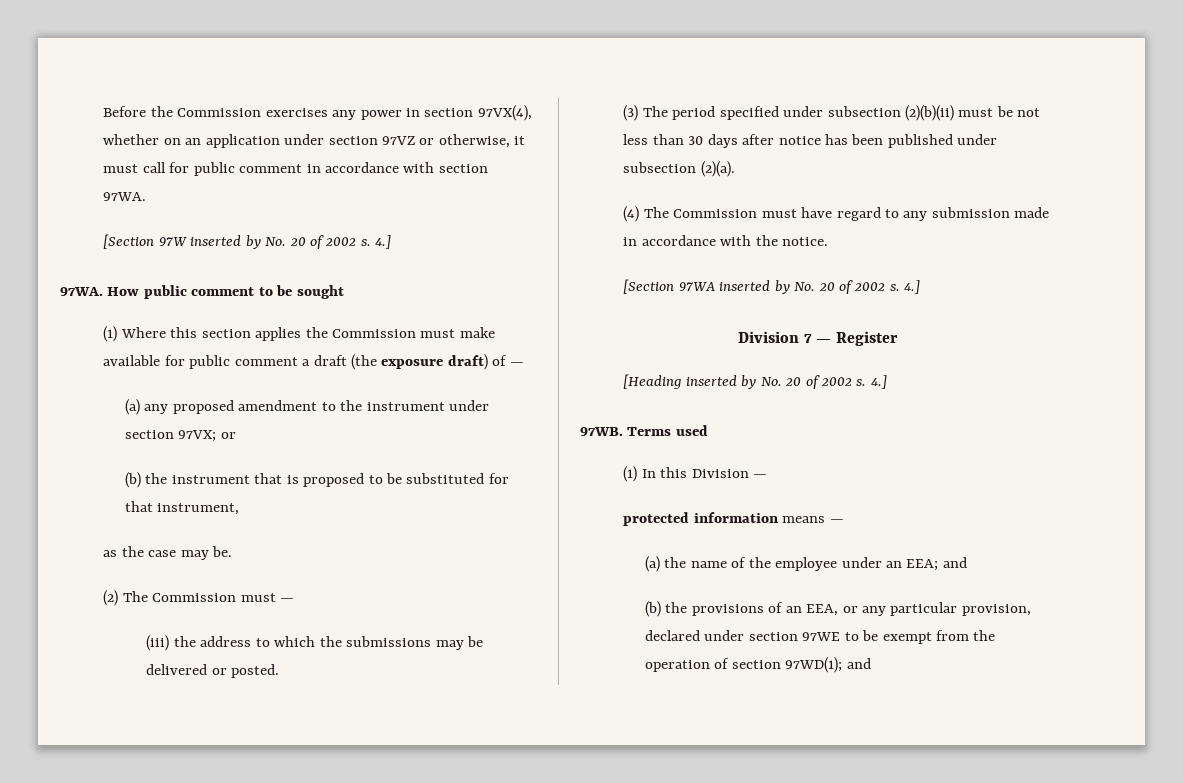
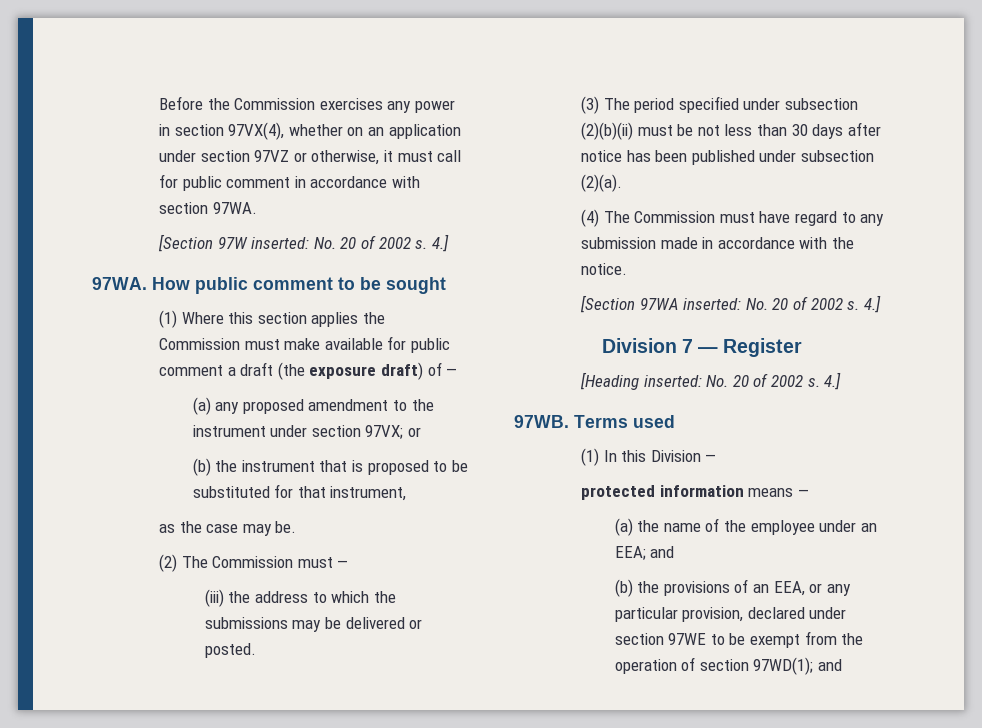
[190,235,261,249] inserted by -> [251,237,310,249] inserted:
[719,280,790,294] inserted by -> [683,298,742,310] inserted:
[685,375,757,389] inserted by -> [643,375,702,387] inserted:

